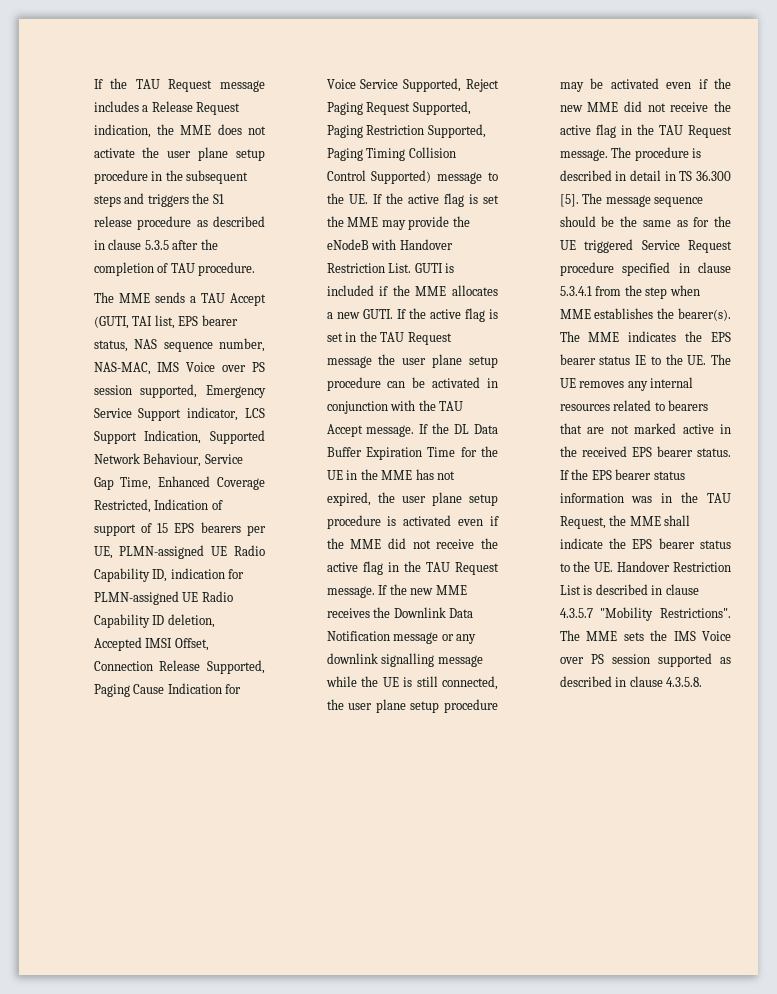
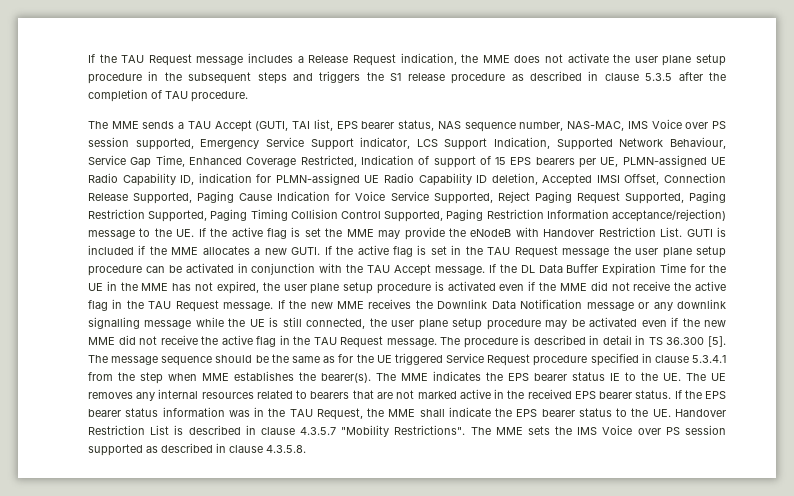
[371,170,432,184] Supported) -> [384,209,726,222] Supported, Paging Restriction Information acceptance/rejection)

